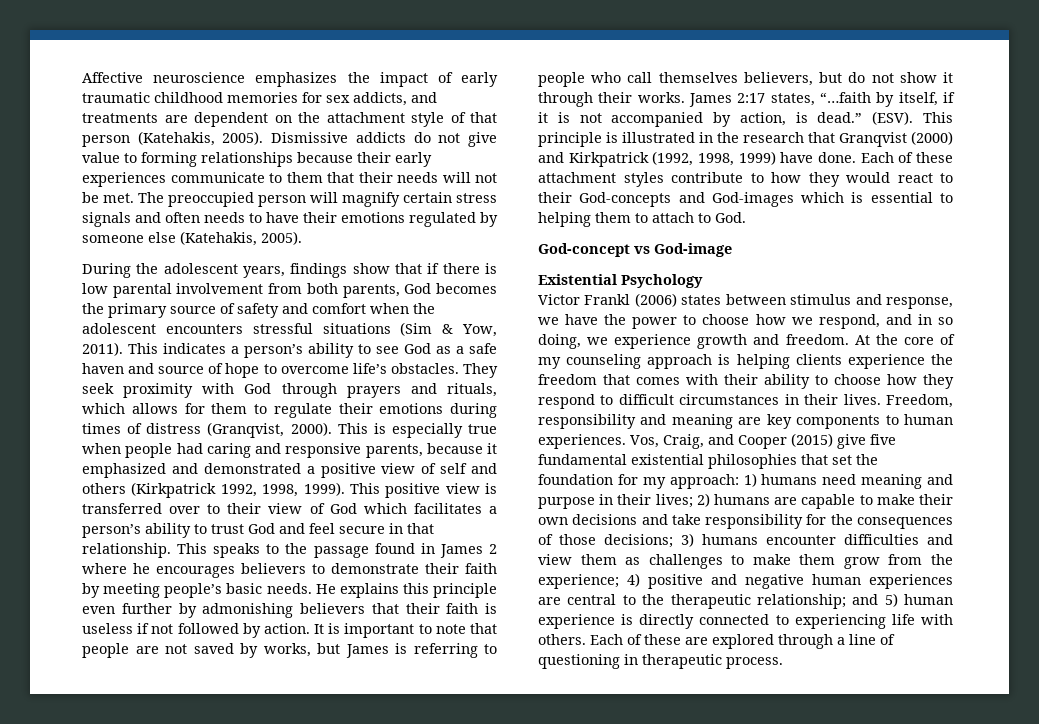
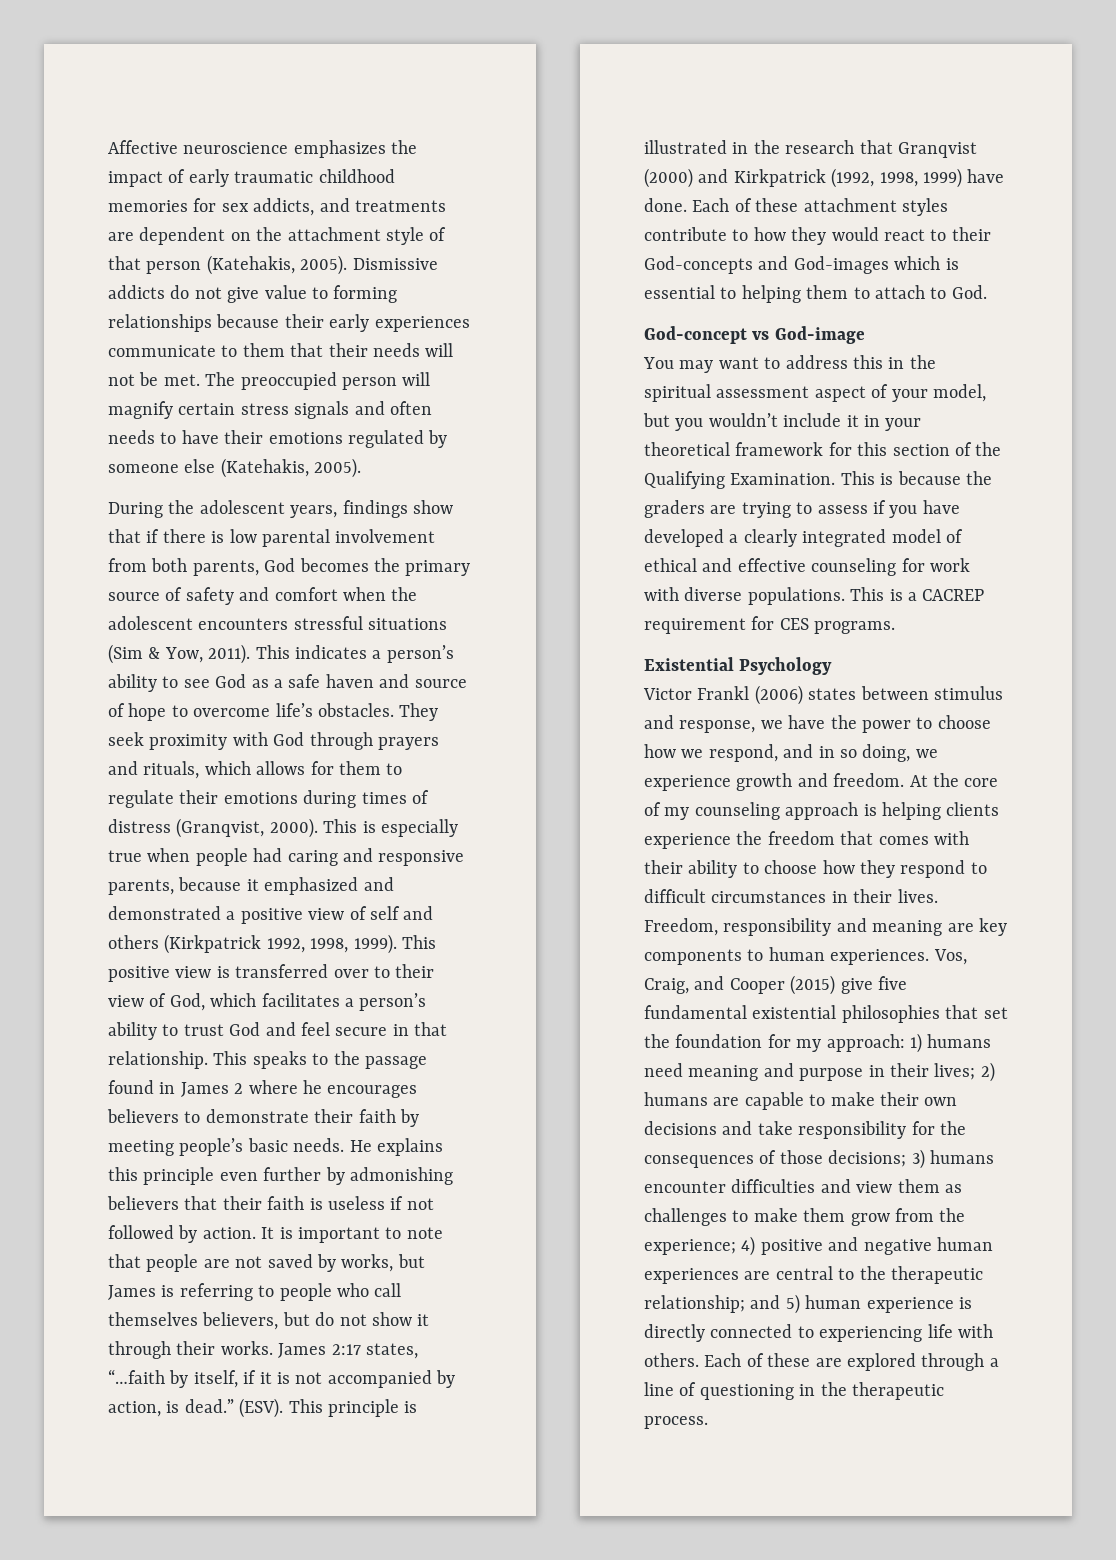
[329,503,357,514] God -> [169,993,205,1011] God,
(732, 250) none -> [643,355,936,373] [644,384,986,402] [643,413,922,431] [644,442,1002,456] [644,471,992,489] [644,500,960,518] [644,529,963,547] [644,558,970,576] [644,587,985,605] [644,616,896,634] // You may want to address this in the spiritual assessment aspect of your model, but you wouldn’t include it in your theoretical framework for this section of the Qualifying Examination. This is because the graders are trying to assess if you have developed a clearly integrated model of ethical and effective counseling for work with diverse populations. This is a CACREP requirement for CES programs.
(638, 659) none -> [820,1382,847,1396] the

